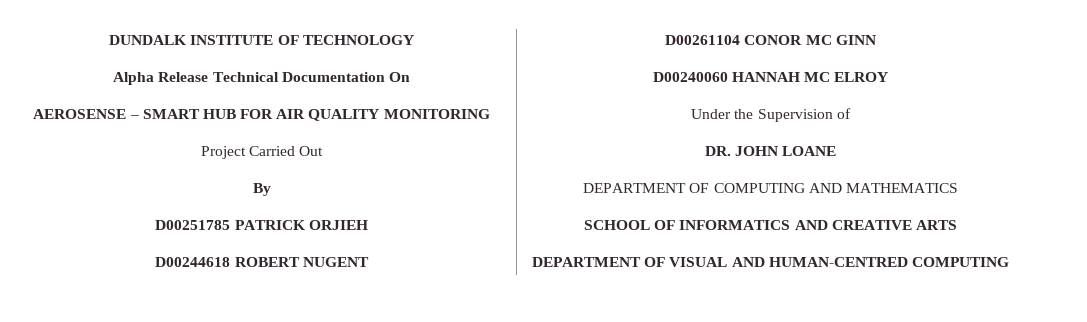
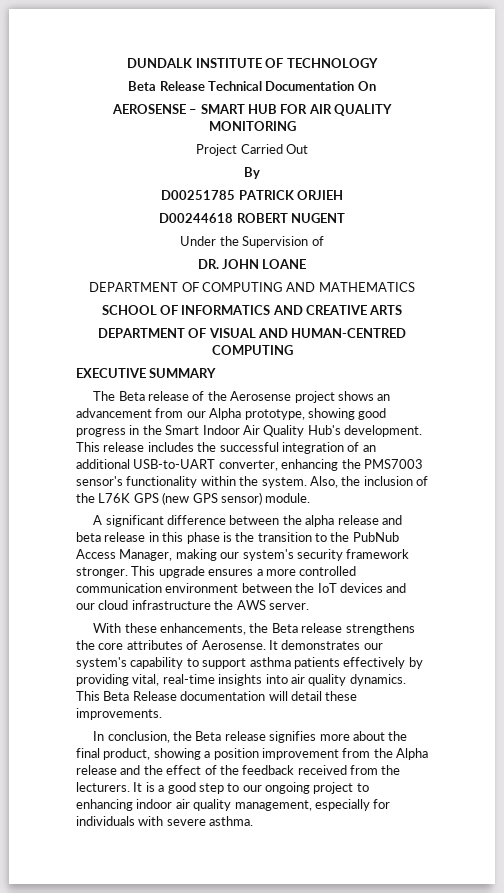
[113,72,155,85] Alpha -> [128,81,157,91] Beta
[665,35,876,45] [652,72,889,82] // D00261104 CONOR MC GINN // D00240060 HANNAH MC ELROY -> (345, 218) none
(1009, 262) none -> [76,368,217,378] [93,391,391,403] [76,408,387,420] [76,425,422,437] [76,442,376,454] [76,459,423,471] [76,476,428,488] [76,492,311,505] [93,515,402,527] [76,532,399,544] [76,549,410,561] [76,566,357,578] [76,583,407,593] [76,600,309,610] [93,623,415,635] [76,640,383,650] [76,657,423,669] [76,674,406,686] [76,691,358,701] [76,708,162,720] [93,731,408,743] [76,748,428,760] [76,765,401,775] [76,782,369,794] [76,799,391,811] [76,816,254,826] // EXECUTIVE SUMMARY // The Beta release of the Aerosense project shows an advancement from our Alpha prototype, showing good progress in the Smart Indoor Air Quality Hub's development. This release includes the successful integration of an additional USB-to-UART converter, enhancing the PMS7003 sensor's functionality within the system. Also, the inclusion of the L76K GPS (new GPS sensor) module. // A significant difference between the alpha release and beta release in this phase is the transition to the PubNub Access Manager, making our system's security framework stronger. This upgrade ensures a more controlled communication environment between the IoT devices and our cloud infrastructure the AWS server. // With these enhancements, the Beta release strengthens the core attributes of Aerosense. It demonstrates our system's capability to support asthma patients effectively by providing vital, real-time insights into air quality dynamics. This Beta Release documentation will detail these improvements. // In conclusion, the Beta release signifies more about the final product, showing a position improvement from the Alpha release and the effect of the feedback received from the lecturers. It is a good step to our ongoing project to enhancing indoor air quality management, especially for individuals with severe asthma.

